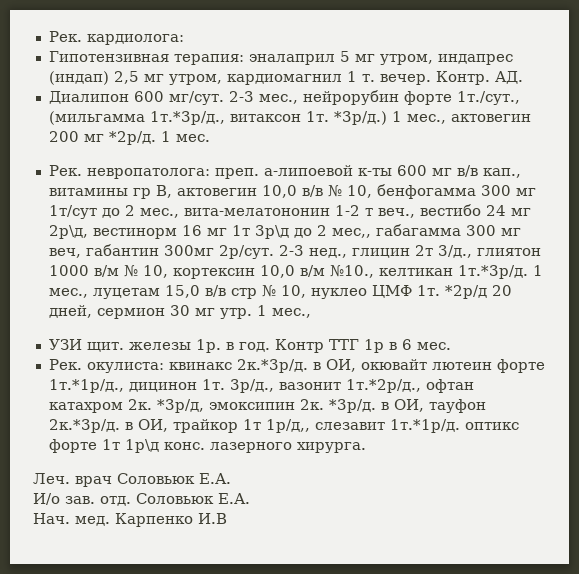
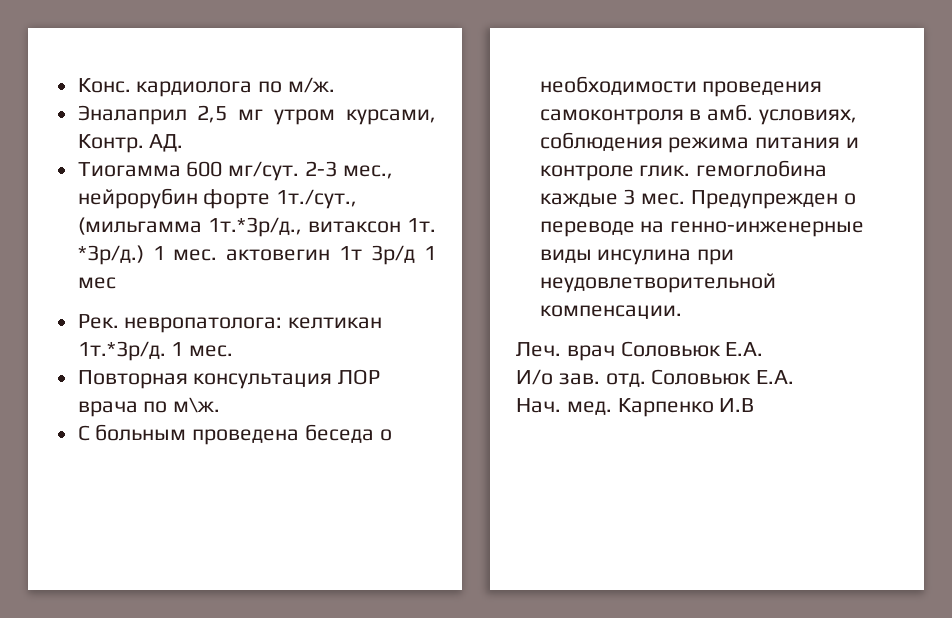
[48,31,184,45] [48,51,513,65] [48,71,431,85] Рек. кардиолога: // Гипотензивная терапия: эналаприл 5 мг утром, индапрес (индап) 2,5 мг утром, кардиомагнил 1 т. вечер. -> [77,77,336,97] [77,105,436,125] Конс. кардиолога по м/ж. // Эналаприл 2,5 мг утром курсами,
[48,91,129,104] Диалипон -> [77,162,181,177] Тиогамма
[406,114,531,124] [48,131,210,145] [48,165,521,179] [48,184,536,199] [48,204,531,219] [48,224,521,239] [48,244,541,259] [48,265,543,279] [48,285,512,299] [48,305,311,319] [48,339,451,353] [48,359,545,373] [48,379,474,393] [48,399,486,413] [48,419,519,433] [48,439,366,453] мес., актовегин 200 мг *2р/д. 1 мес. // Рек. невропатолога: преп. а-липоевой к-ты 600 мг в/в кап., витамины гр В, актовегин 10,0 в/в № 10, бенфогамма 300 мг 1т/сут до 2 мес., вита-мелатононин 1-2 т веч., вестибо 24 мг 2р\д, вестинорм 16 мг 1т 3р\д до 2 мес,, габагамма 300 мг веч, габантин 300мг 2р/сут. 2-3 нед., глицин 2т 3/д., глиятон 1000 в/м № 10, кортексин 10,0 в/м №10., келтикан 1т.*3р/д. 1 мес., луцетам 15,0 в/в стр № 10, нуклео ЦМФ 1т. *2р/д 20 дней, сермион 30 мг утр. 1 мес., // УЗИ щит. железы 1р. в год. Контр ТТГ 1р в 6 мес. // Рек. окулиста: квинакс 2к.*3р/д. в ОИ, окювайт лютеин форте 1т.*1р/д., дицинон 1т. 3р/д., вазонит 1т.*2р/д., офтан катахром 2к. *3р/д, эмоксипин 2к. *3р/д. в ОИ, тауфон 2к.*3р/д. в ОИ, трайкор 1т 1р/д,, слезавит 1т.*1р/д. оптикс форте 1т 1р\д конс. лазерного хирурга. -> [173,245,436,265] [77,277,116,289] [77,314,383,333] [77,341,234,361] [77,369,381,389] [77,397,221,417] [77,424,392,445] [539,76,823,97] [539,104,858,125] [539,132,860,153] [539,160,828,181] [539,189,856,209] [539,221,865,237] [539,249,735,265] [539,273,776,293] [539,305,682,319] мес. актовегин 1т 3р/д 1 мес // Рек. невропатолога: келтикан 1т.*3р/д. 1 мес. // Повторная консультация ЛОР врача по м\ж. // С больным проведена беседа о необходимости проведения самоконтроля в амб. условиях, соблюдения режима питания и контроле глик. гемоглобина каждые 3 мес. Предупрежден о переводе на генно-инженерные виды инсулина при неудовлетворительной компенсации.

